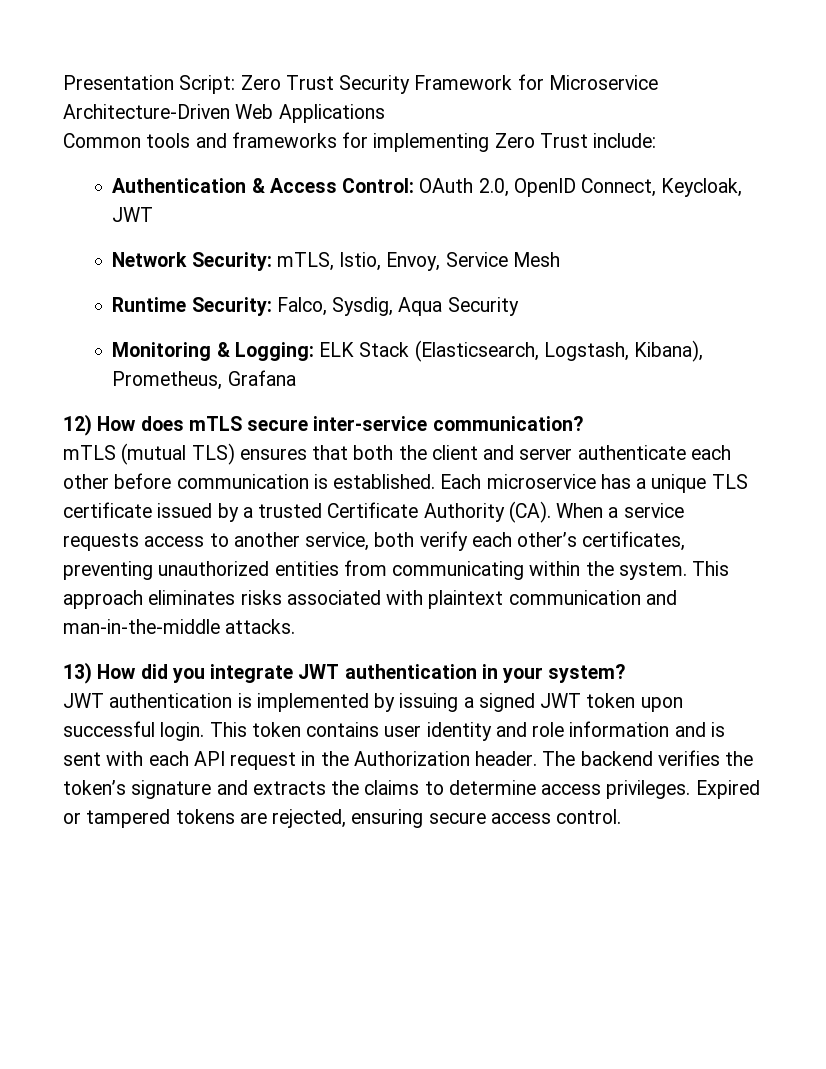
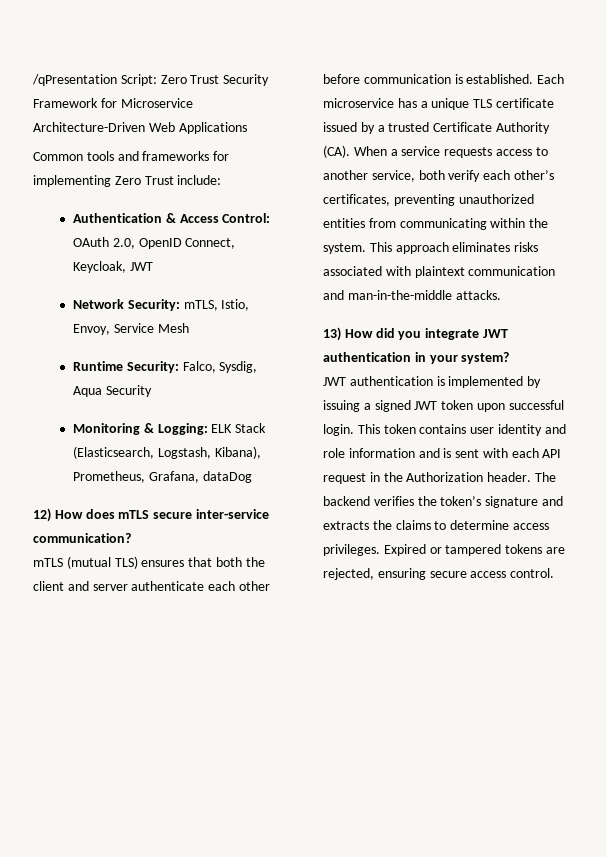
[63,75,174,90] Presentation -> [32,74,117,86] /qPresentation
[227,370,296,386] Grafana -> [148,471,252,483] Grafana, dataDog

